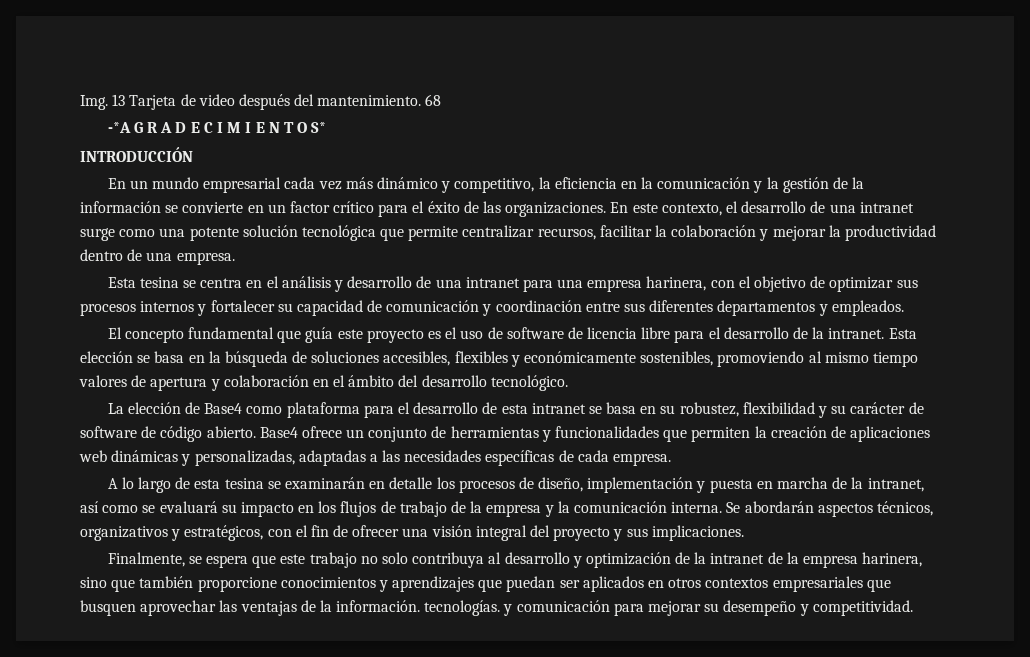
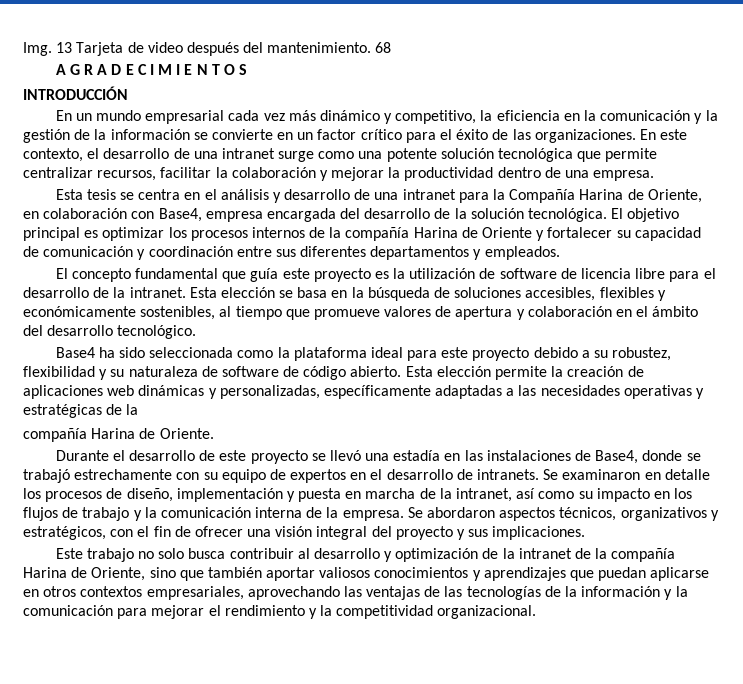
[107,122,131,133] -*A -> [55,64,66,75] A
[311,122,327,133] S* -> [239,64,248,75] S
[139,277,179,288] tesina -> [86,189,116,200] tesis
[557,276,918,292] [80,301,195,316] una empresa harinera, con el objetivo de optimizar sus procesos internos -> [493,189,702,203] [23,208,680,222] [23,227,533,241] la Compañía Harina de Oriente, en colaboración con Base4, empresa encargada del desarrollo de la solución tecnológica. El objetivo principal es optimizar los procesos internos de la compañía Harina de Oriente
[445,327,484,339] el uso -> [393,268,476,279] la utilización
[717,351,918,367] promoviendo al mismo tiempo -> [219,306,380,320] al tiempo que promueve
[107,402,657,418] La elección de Base4 como plataforma para el desarrollo de esta intranet se basa en -> [55,347,590,361] Base4 ha sido seleccionada como la plataforma ideal para este proyecto debido a
[850,402,906,414] carácter -> [128,366,198,377] naturaleza
[259,426,751,442] Base4 ofrece un conjunto de herramientas y funcionalidades que permiten -> [405,366,548,380] Esta elección permite
(295, 458) none -> [323,385,431,399] específicamente
[485,450,672,466] [107,477,365,493] específicas de cada empresa. // A lo largo de esta tesina se examinarán -> [623,385,705,399] [23,404,139,418] [23,428,214,442] [55,450,701,464] [23,469,641,483] operativas y estratégicas de la // compañía Harina de Oriente. // Durante el desarrollo de este proyecto se llevó una estadía en las instalaciones de Base4, donde se trabajó estrechamente con su equipo de expertos en el desarrollo de intranets. Se examinaron
[142,501,218,513] se evaluará -> (575, 495) none
[451,501,814,517] de la empresa y la comunicación interna. Se abordarán -> [133,507,496,521] y la comunicación interna de la empresa. Se abordaron
[107,552,306,568] Finalmente, se espera que este -> [55,548,83,559] Este
[412,552,485,568] contribuya -> [188,548,294,559] busca contribuir
[803,552,923,568] empresa harinera, -> [611,548,676,562] [23,567,146,581] compañía Harina de Oriente,
[197,577,277,592] proporcione -> [266,567,371,581] aportar valiosos
[559,576,644,592] ser aplicados -> [650,567,710,581] aplicarse
[772,576,891,592] [80,600,913,616] empresariales que busquen aprovechar las ventajas de la información. tecnologías. y comunicación para mejorar su desempeño y competitividad. -> [146,586,688,600] [23,605,537,619] empresariales, aprovechando las ventajas de las tecnologías de la información y la comunicación para mejorar el rendimiento y la competitividad organizacional.

